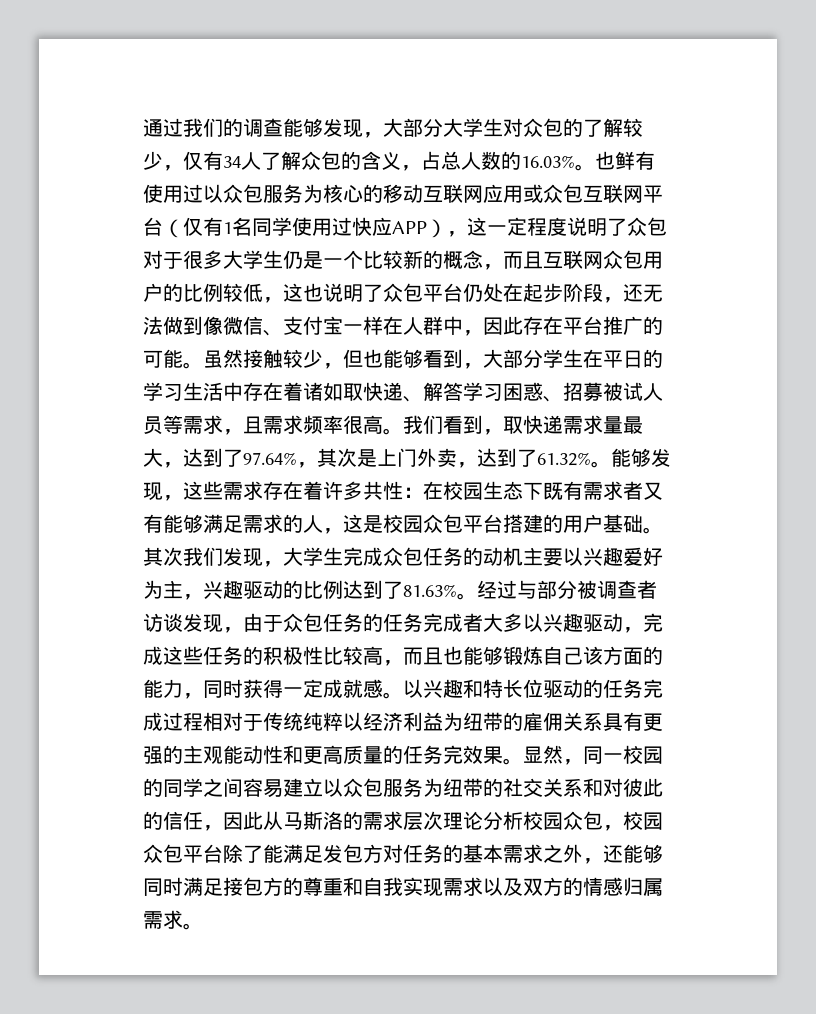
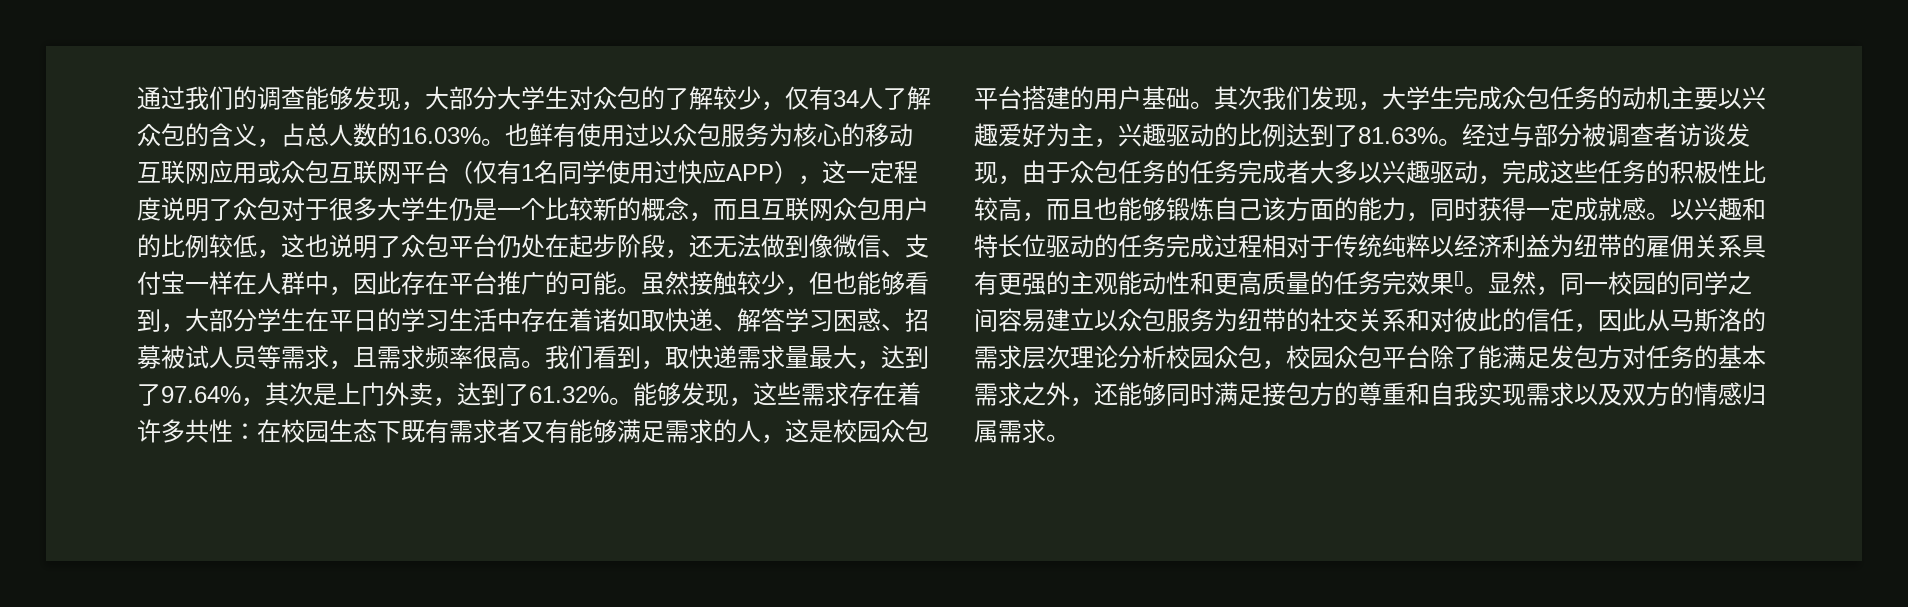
(503, 755) none -> [1454,271,1464,286] []

